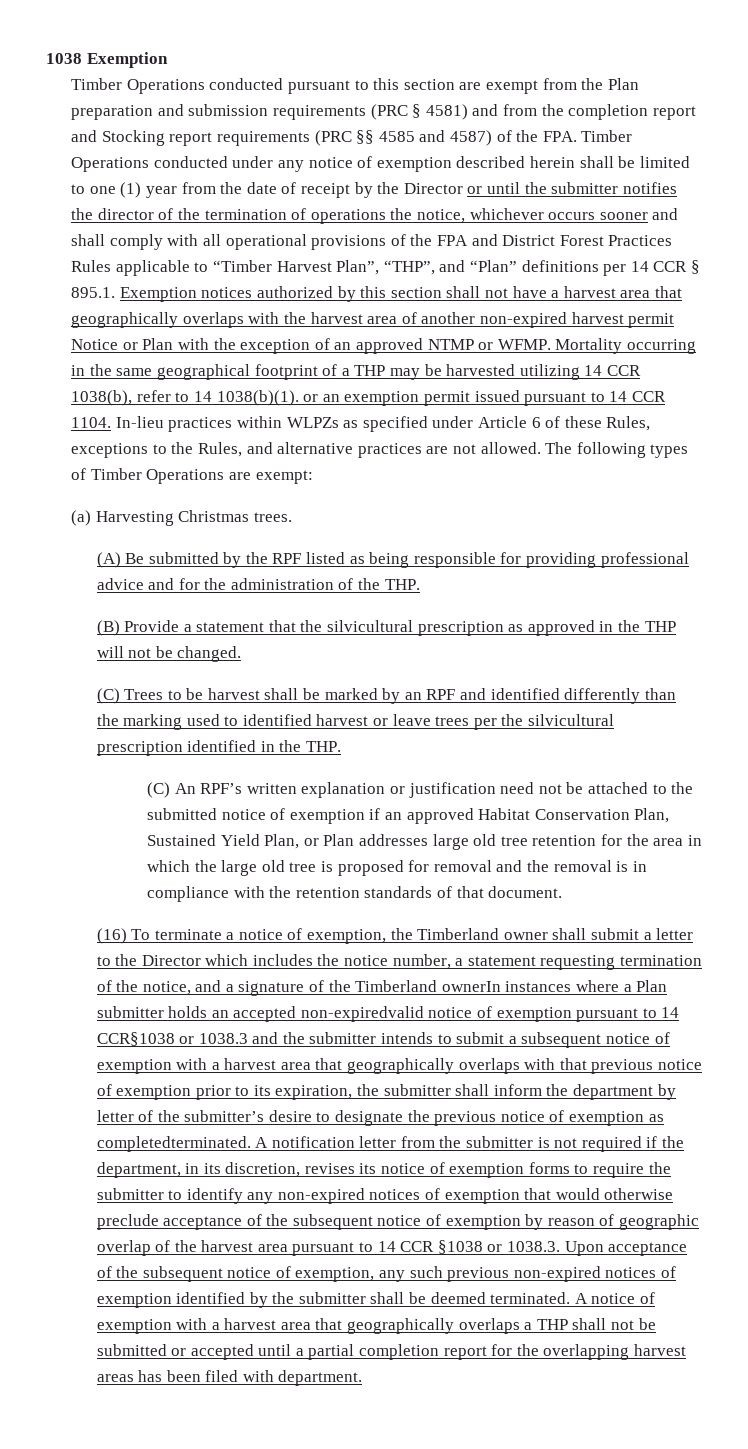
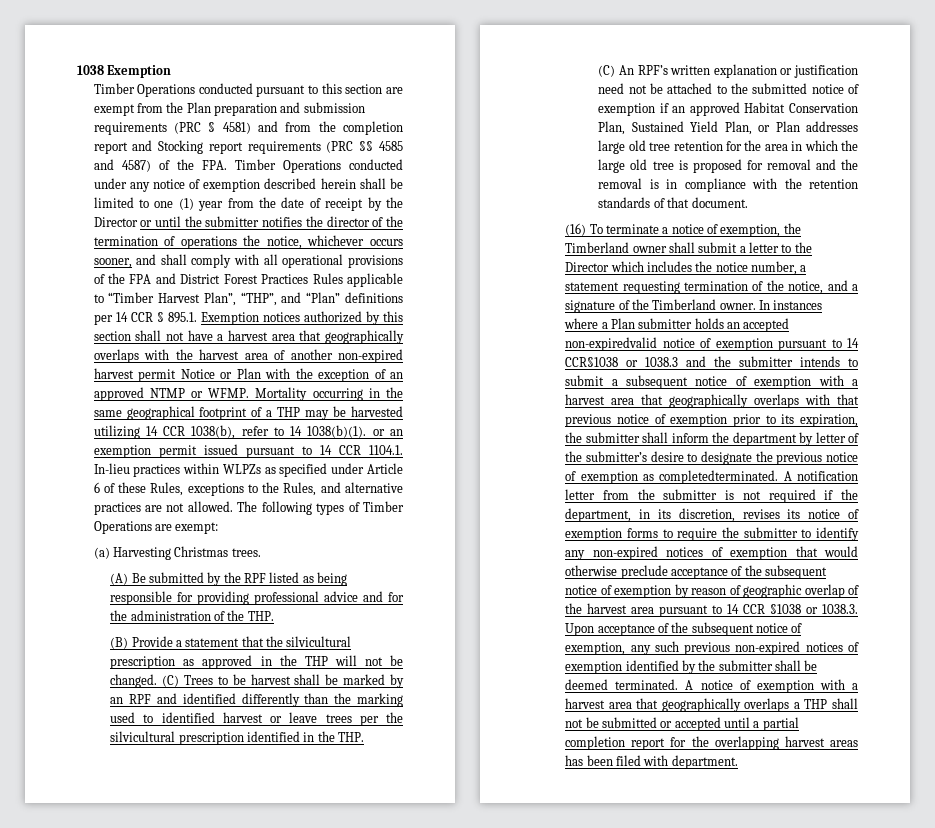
[599,212,648,220] sooner -> [93,258,132,268] sooner,
[71,417,112,428] 1104. -> [369,445,404,455] 1104.1.
(242, 654) // -> (158, 681) none
[441,981,501,992] ownerIn -> [719,300,771,310] owner. In

